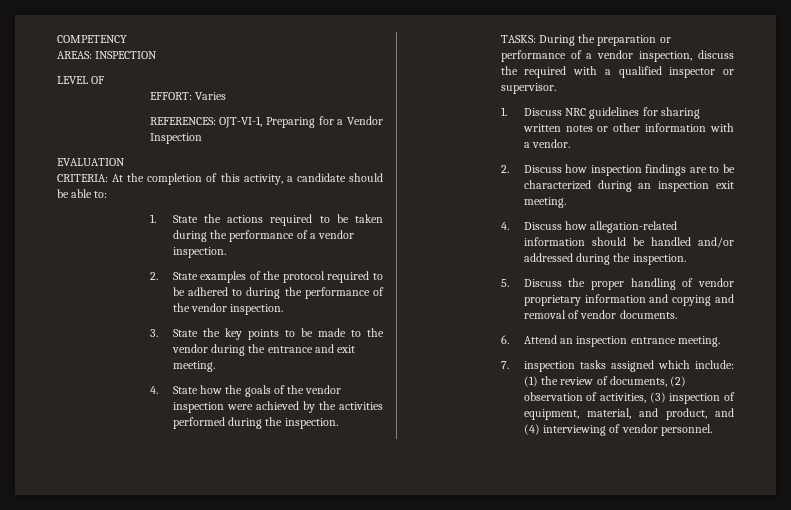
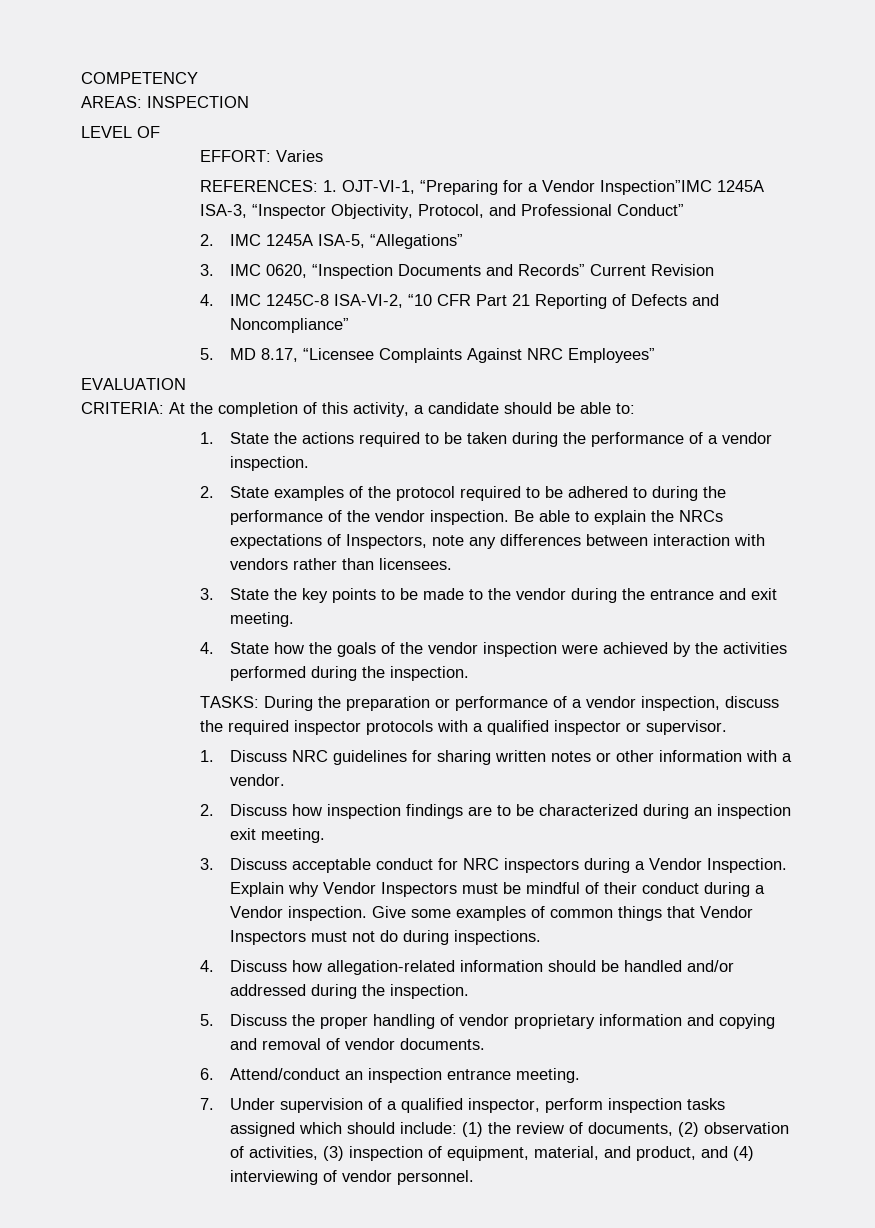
[219,116,383,128] [149,133,202,144] OJT-VI-1, Preparing for a Vendor Inspection -> [323,180,765,195] [200,204,685,219] [200,234,463,249] [200,264,714,279] [200,294,719,309] [229,318,349,333] [200,348,655,363] 1. OJT-VI-1, “Preparing for a Vendor Inspection”IMC 1245A ISA-3, “Inspector Objectivity, Protocol, and Professional Conduct” // 2. IMC 1245A ISA-5, “Allegations” // 3. IMC 0620, “Inspection Documents and Records” Current Revision // 4. IMC 1245C-8 ISA-VI-2, “10 CFR Part 21 Reporting of Defects and Noncompliance” // 5. MD 8.17, “Licensee Complaints Against NRC Employees”
(284, 309) none -> [513,510,723,525] [229,534,765,549] [229,558,452,570] Be able to explain the NRCs expectations of Inspectors, note any differences between interaction with vendors rather than licensees.
(567, 72) none -> [294,720,434,735] inspector protocols
(566, 202) none -> [200,858,787,873] [229,882,765,897] [229,906,753,921] [229,930,541,945] // 3. Discuss acceptable conduct for NRC inspectors during a Vendor Inspection. Explain why Vendor Inspectors must be mindful of their conduct during a Vendor inspection. Give some examples of common things that Vendor Inspectors must not do during inspections.
[523,335,557,344] Attend -> [229,1068,340,1080] Attend/conduct
(509, 365) none -> [229,1098,603,1113] Under supervision of a qualified inspector, perform
(690, 364) none -> [346,1122,395,1134] should

